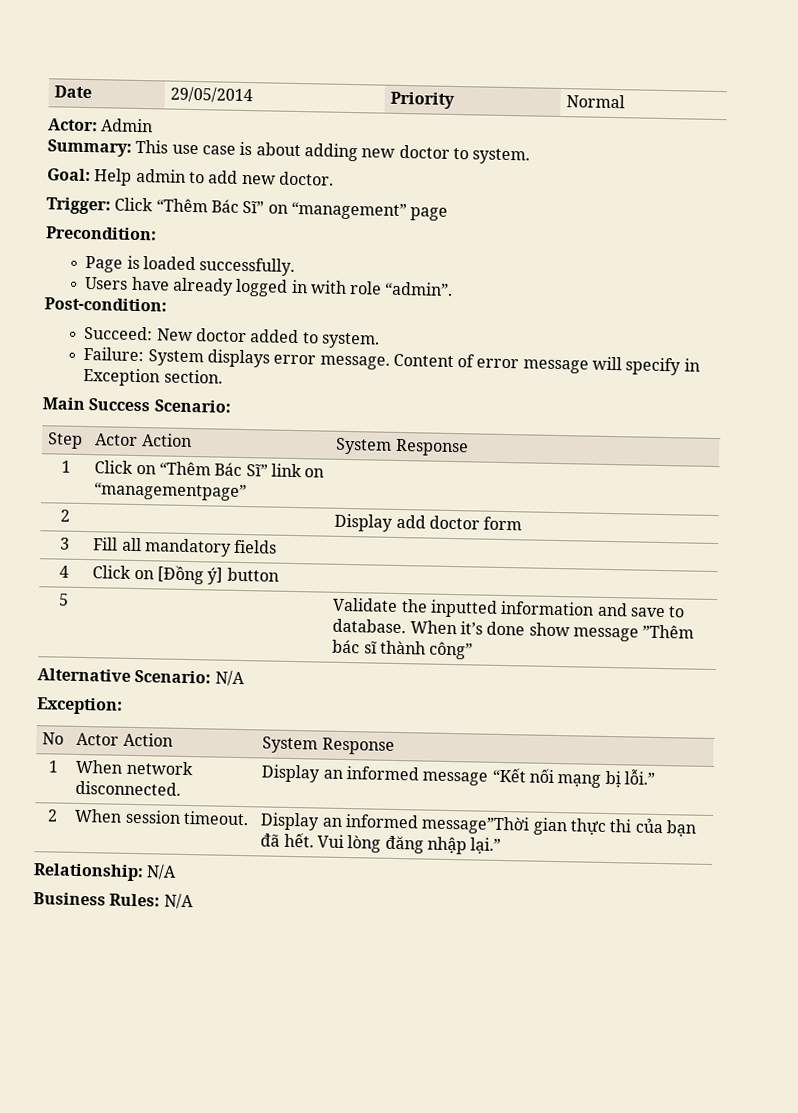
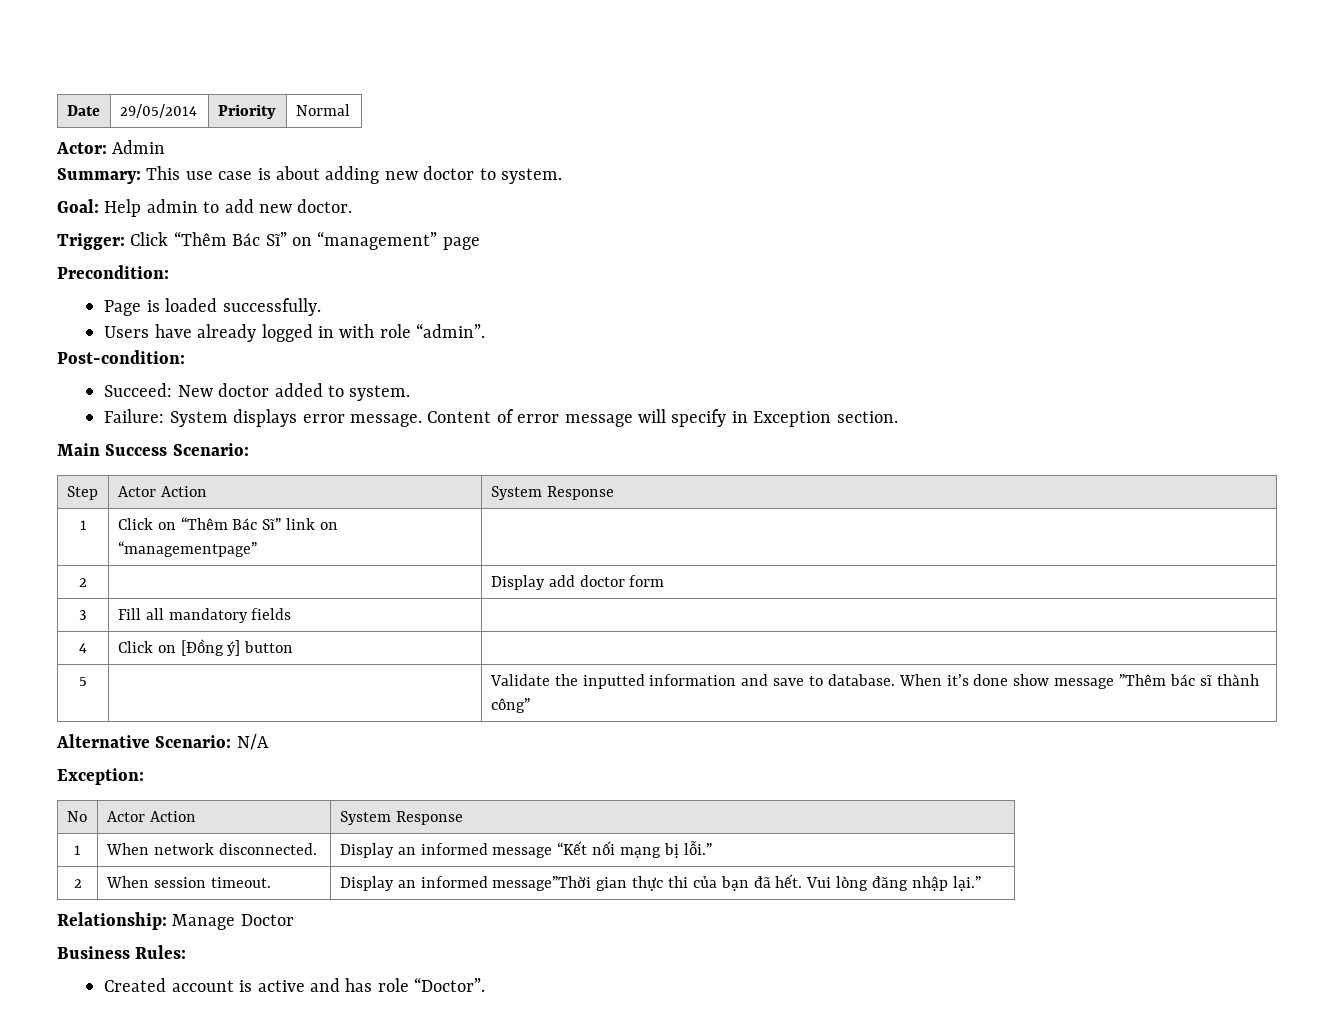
[146,864,178,880] N/A -> [172,914,294,930] Manage Doctor
[163,893,194,910] N/A -> [104,977,486,992] // Created account is active and has role “Doctor”.

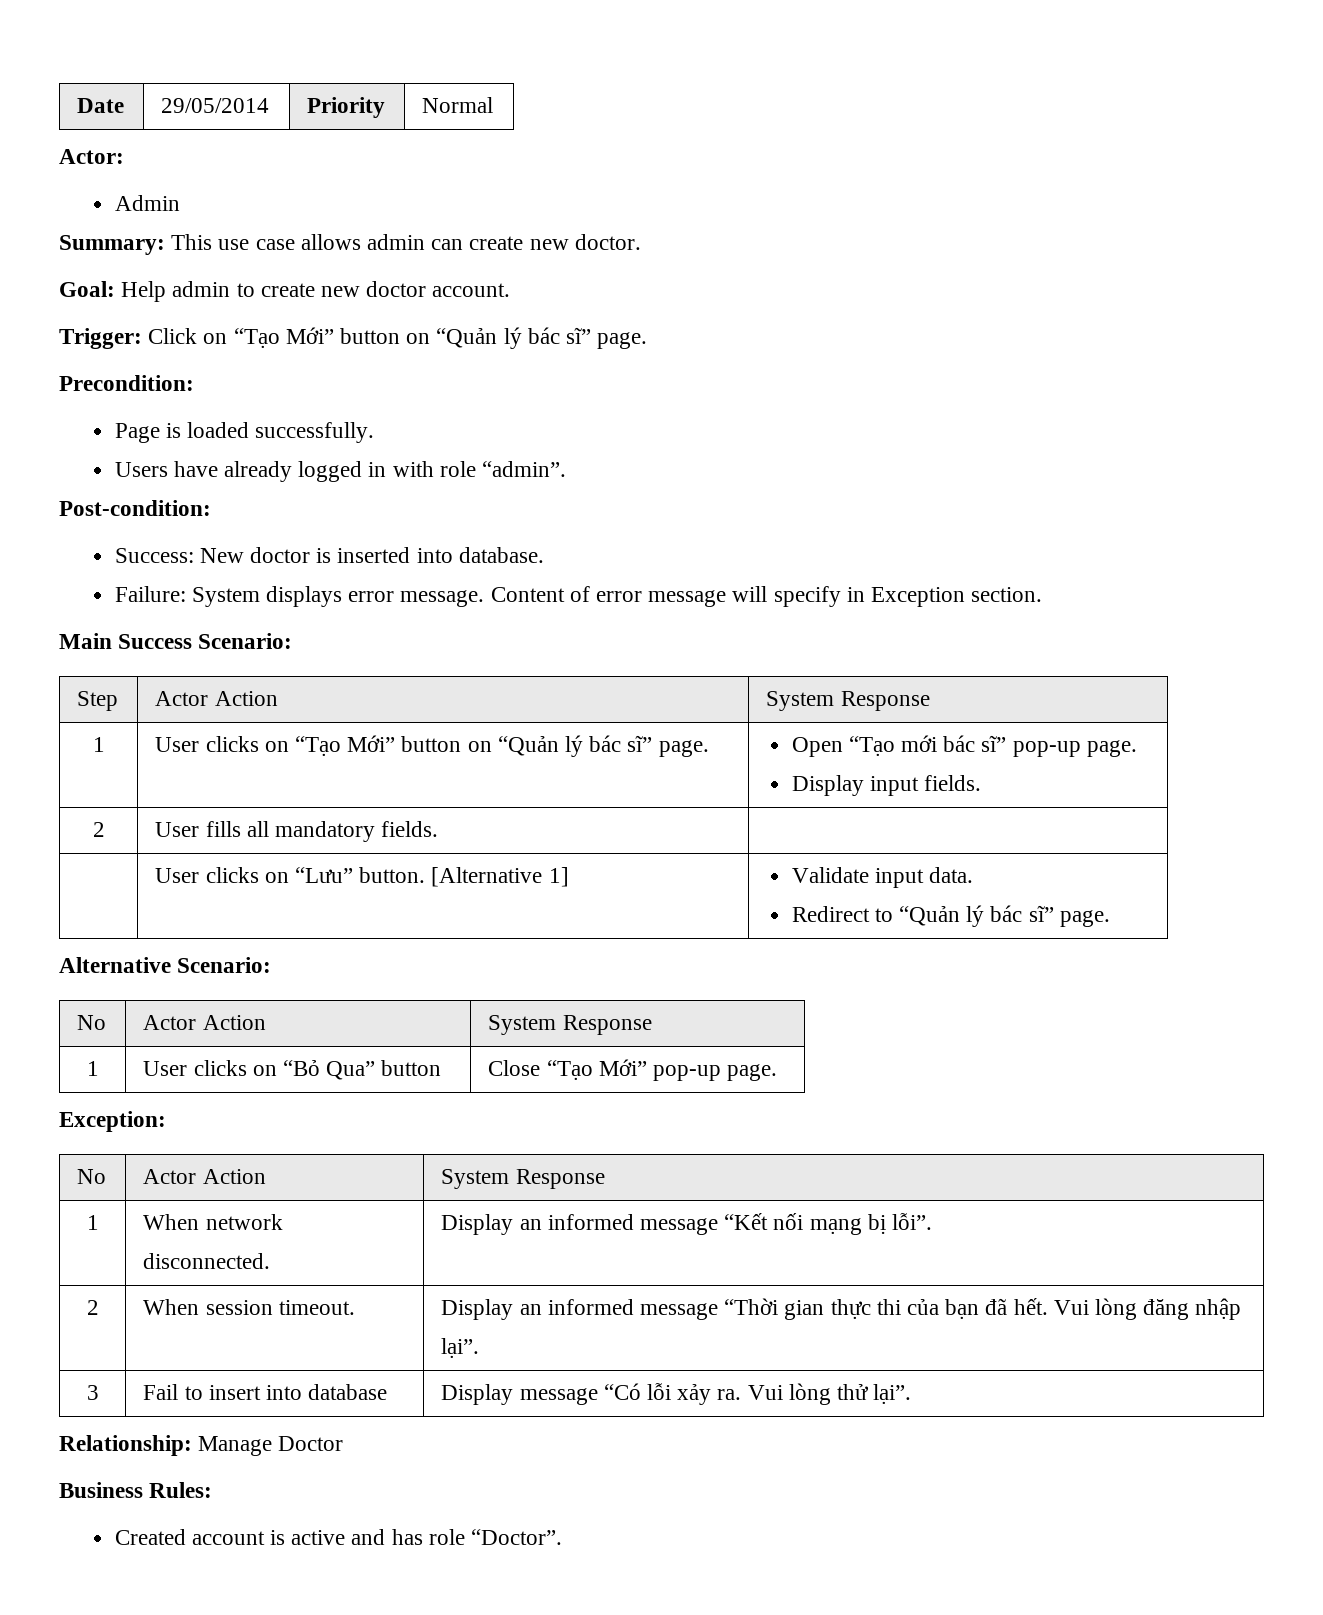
(107, 148) none -> (124, 156) //
[257,166,562,184] [57,199,353,217] [57,231,480,250] is about adding new doctor to system. // Goal: Help admin to add new doctor. // Trigger: Click “Thêm Bác Sĩ” on “management” page -> [300,234,641,250] [59,281,511,302] [59,327,648,349] allows admin can create new doctor. // Goal: Help admin to create new doctor account. // Trigger: Click on “Tạo Mới” button on “Quản lý bác sĩ” page.
[104,383,173,397] Succeed: -> [114,548,194,563] Success:
[274,383,411,401] added to system. -> [316,547,544,563] is inserted into database.
[117,517,338,530] [117,541,257,557] [79,578,87,587] [490,575,665,590] [79,610,87,620] [117,608,292,623] [79,643,87,653] [117,639,294,656] [79,677,87,686] [489,674,1259,689] [490,698,530,713] [56,734,269,750] Click on “Thêm Bác Sĩ” link on “managementpage” | // 2 | | Display add doctor form // 3 | Fill all mandatory fields | // 4 | Click on [Đồng ý] button | // 5 | | Validate the inputted information and save to database. When it’s done show message ”Thêm bác sĩ thành công” // Alternative Scenario: N/A -> [155,735,709,757] [791,735,1137,757] [791,775,982,796] [92,822,105,837] [155,821,439,842] [155,867,569,887] [791,867,974,888] [791,905,1110,927] [59,957,272,973] [77,1015,107,1030] [143,1015,266,1030] [488,1015,652,1035] [86,1061,99,1076] [143,1060,442,1080] [488,1059,778,1081] User clicks on “Tạo Mới” button on “Quản lý bác sĩ” page. | Open “Tạo mới bác sĩ” pop-up page. // Display input fields. // 2 | User fills all mandatory fields. | // | User clicks on “Lưu” button. [Alternative 1] | Validate input data. // Redirect to “Quản lý bác sĩ” page. // Alternative Scenario: // No | Actor Action | System Response // 1 | User clicks on “Bỏ Qua” button | Close “Tạo Mới” pop-up page.
[683,841,712,855] lỗi.” -> [891,1213,932,1230] lỗi”.
[492,876,592,891] message”Thời -> [639,1298,779,1320] message “Thời
[952,876,981,891] lại.” -> [441,1338,480,1358] [86,1385,99,1400] [143,1384,388,1400] [441,1383,912,1405] lại”. // 3 | Fail to insert into database | Display message “Có lỗi xảy ra. Vui lòng thử lại”.

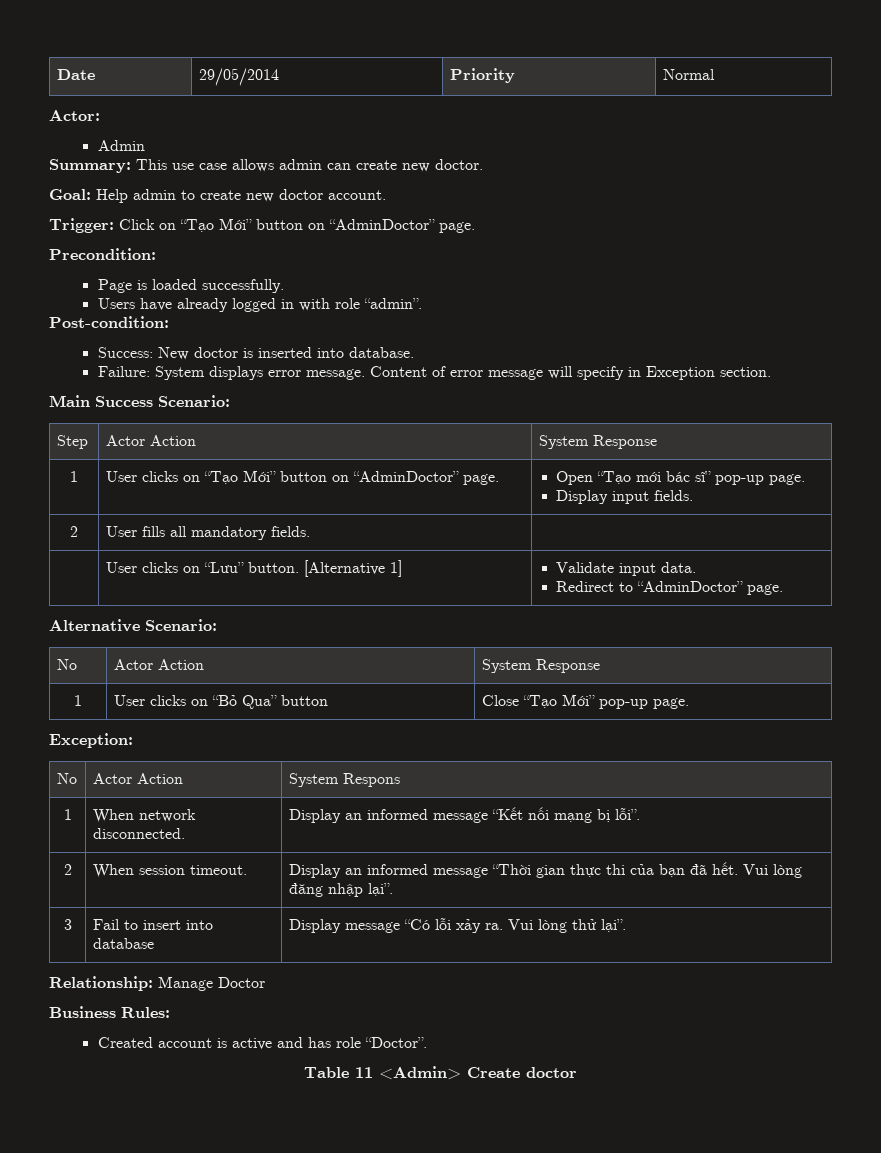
[436,327,592,349] “Quản lý bác sĩ” -> [329,219,435,230] “AdminDoctor”
[497,735,653,757] “Quản lý bác sĩ” -> [352,471,459,482] “AdminDoctor”
[899,905,1054,927] “Quản lý bác sĩ” -> [637,581,744,592] “AdminDoctor”
[515,1169,605,1189] Response -> [342,773,400,787] Respons
(563, 1537) none -> [304,1066,577,1080] // Table 11 <Admin> Create doctor

